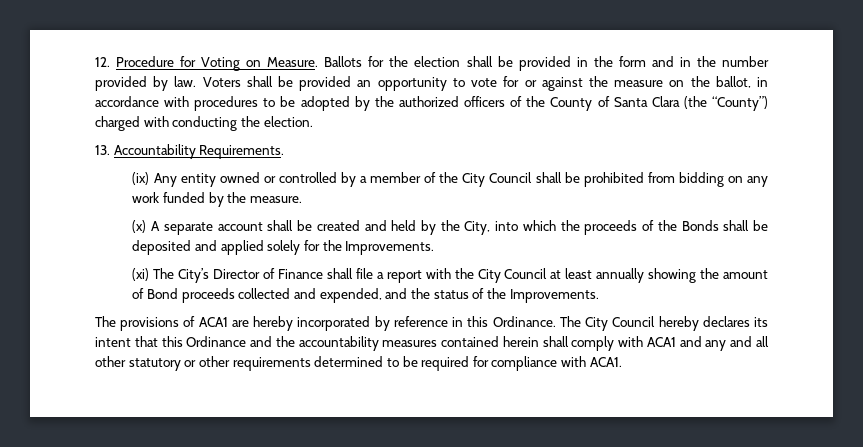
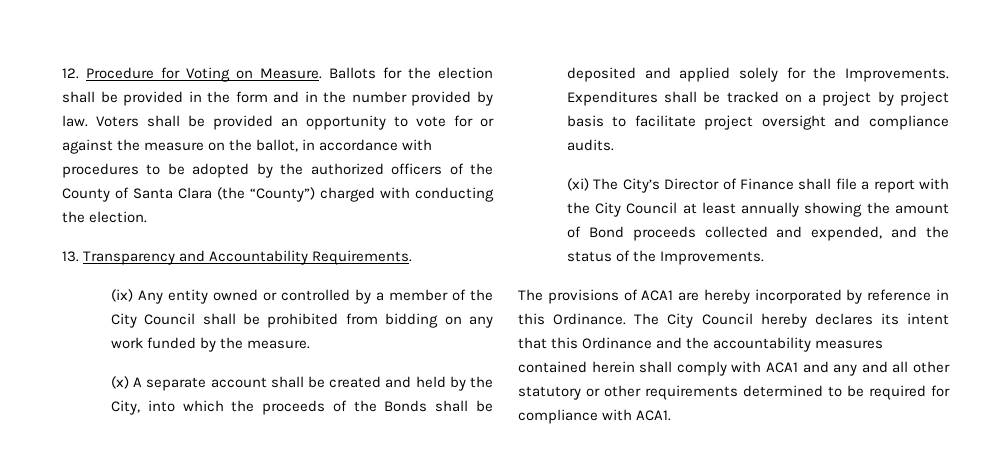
(110, 150) none -> [83,250,206,265] Transparency and
(435, 248) none -> [566,91,949,106] [566,115,949,130] [566,139,614,151] Expenditures shall be tracked on a project by project basis to facilitate project oversight and compliance audits.

